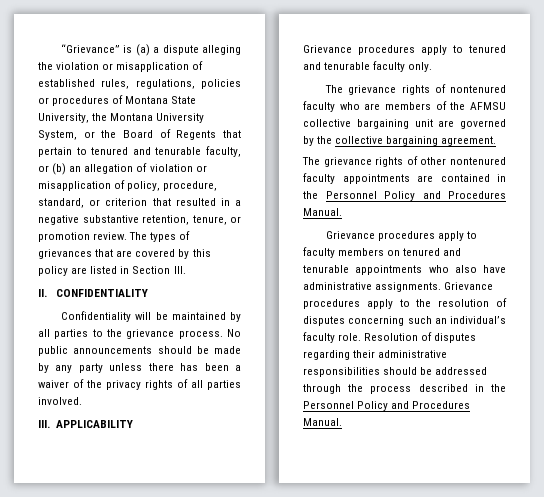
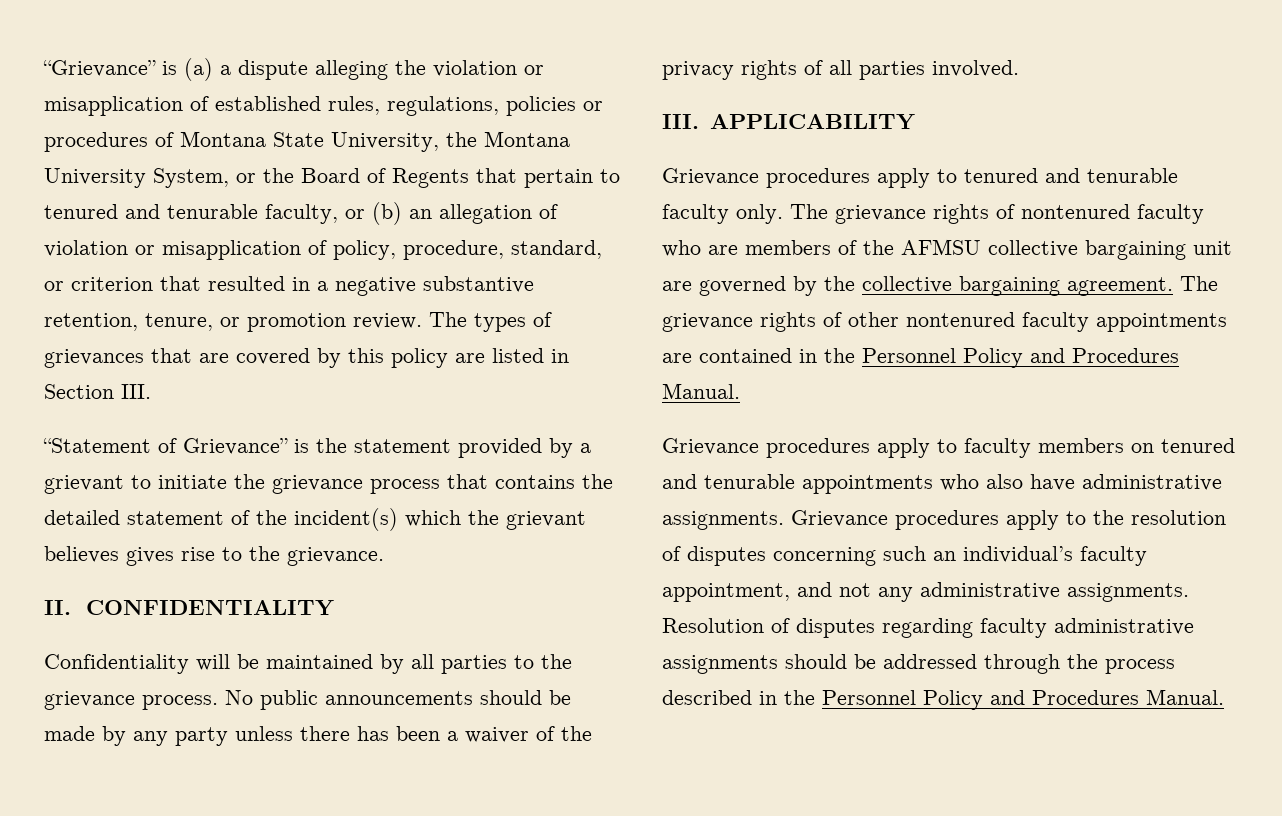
(186, 270) none -> [43,438,591,458] [44,474,613,494] [44,508,586,531] [44,546,384,566] // “Statement of Grievance” is the statement provided by a grievant to initiate the grievance process that contains the detailed statement of the incident(s) which the grievant believes gives rise to the grievance.
(433, 67) // -> (783, 214) none
(497, 141) // -> (1173, 286) none
[338,333,362,341] role. -> [662,582,1189,602] appointment, and not any administrative assignments.
[353,350,448,358] [303,367,380,377] their administrative responsibilities -> [980,618,1194,638] [662,655,778,674] faculty administrative assignments

